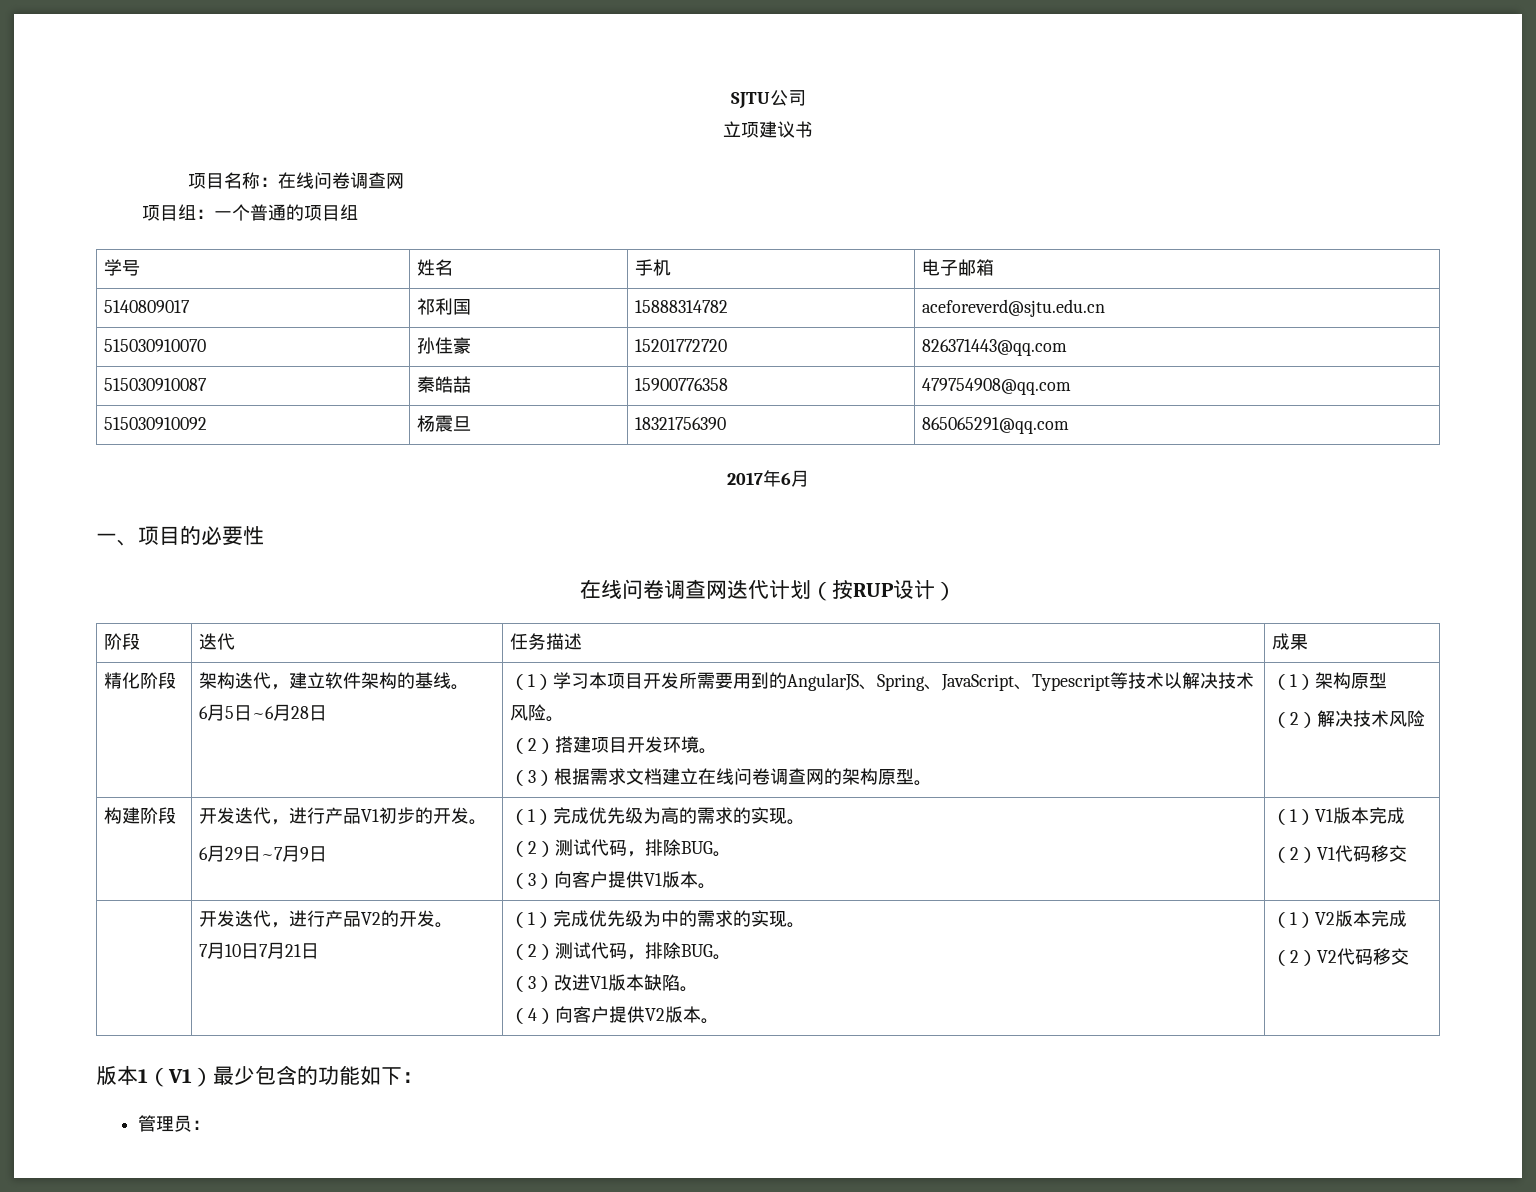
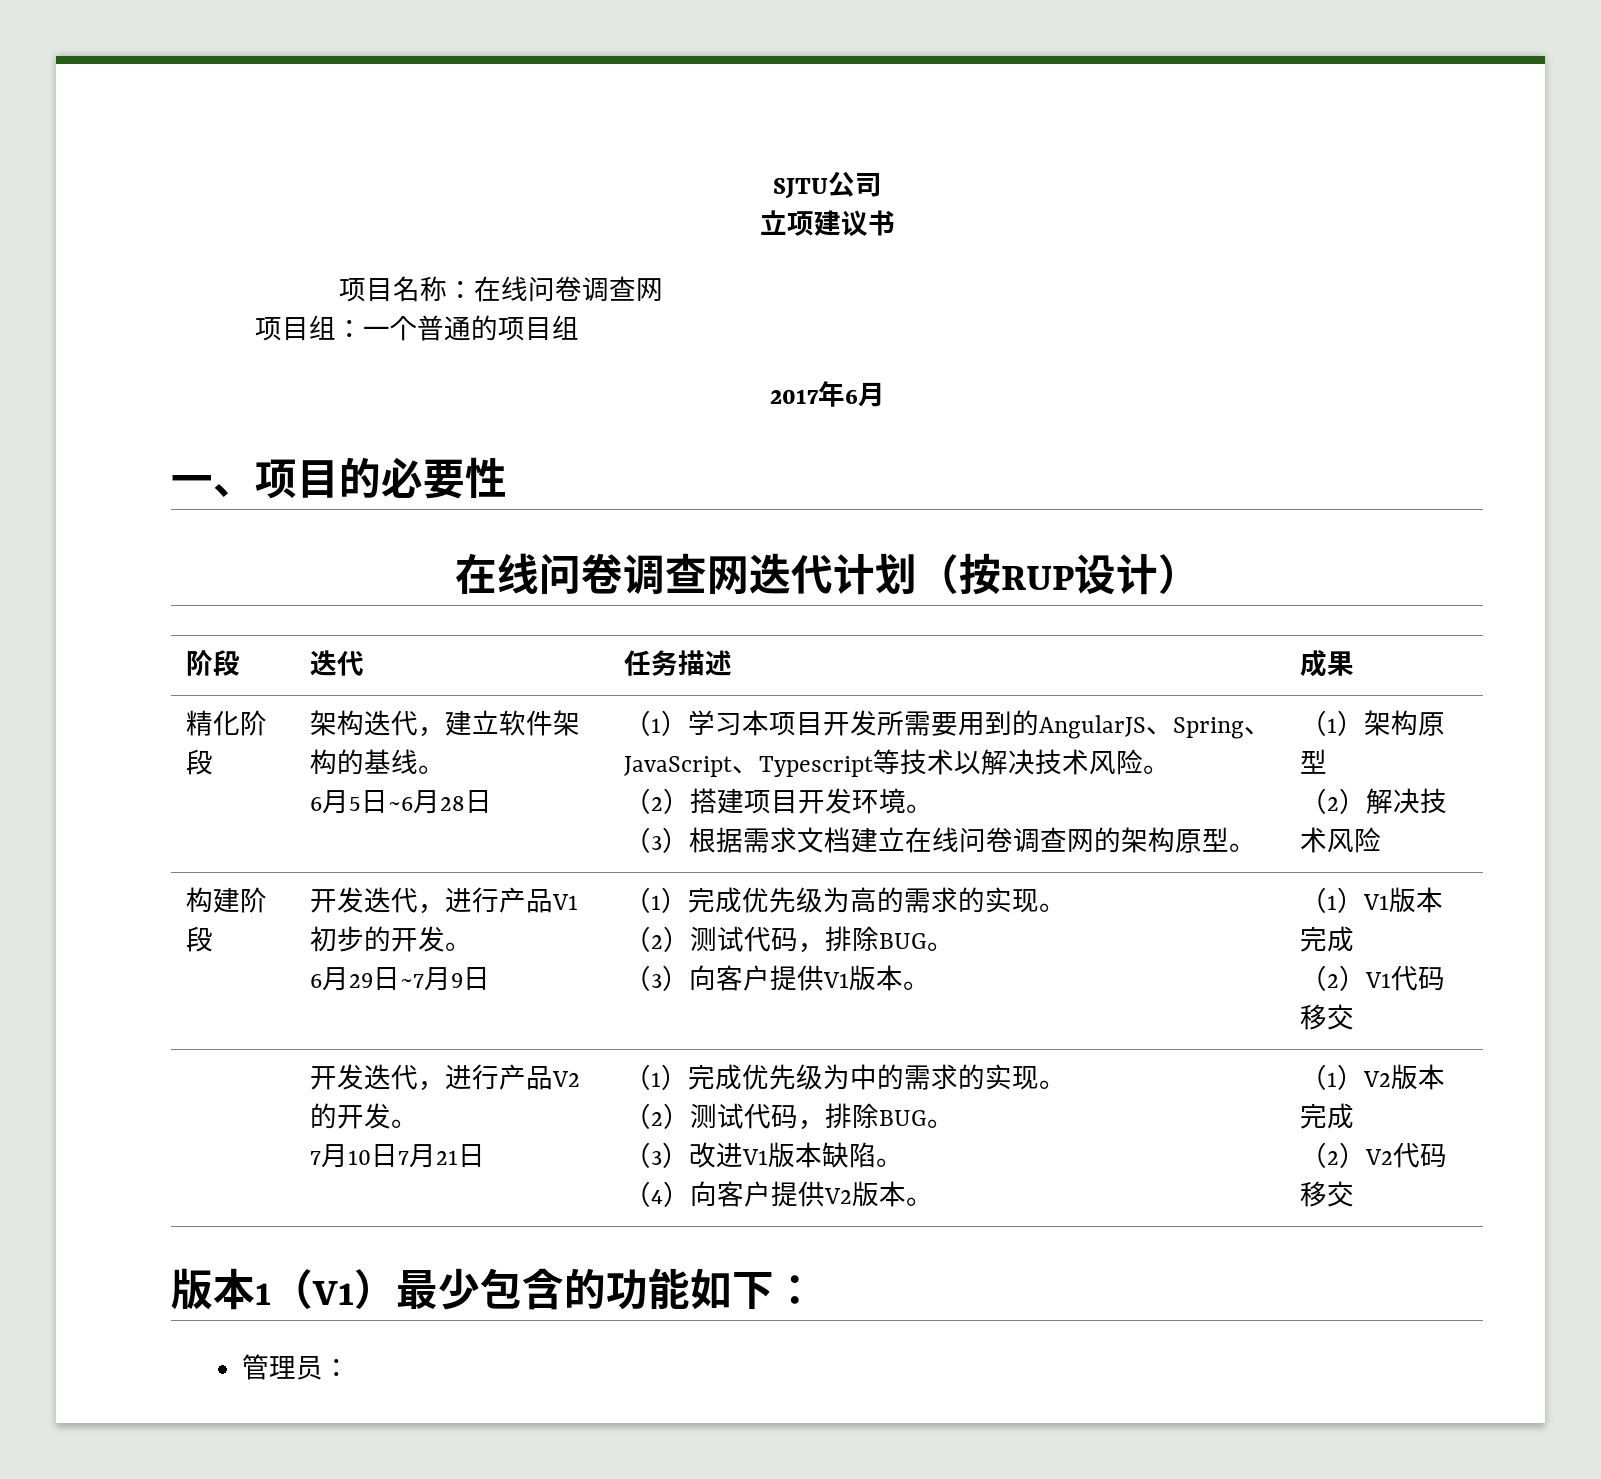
[103,259,140,276] [416,259,453,276] [634,259,671,276] [921,259,994,276] [103,300,190,313] [416,298,471,315] [634,300,728,313] [921,299,1105,317] [103,339,206,352] [416,337,471,354] [634,339,727,352] [921,339,1067,356] [103,378,207,391] [416,376,471,393] [634,378,728,391] [921,378,1071,395] [103,417,207,430] [416,415,471,432] [634,417,726,430] [921,417,1069,434] // 学号 | 姓名 | 手机 | 电子邮箱 // 5140809017 | 祁利国 | 15888314782 | aceforeverd@sjtu.edu.cn // 515030910070 | 孙佳豪 | 15201772720 | 826371443@qq.com // 515030910087 | 秦皓喆 | 15900776358 | 479754908@qq.com // 515030910092 | 杨震旦 | 18321756390 | 865065291@qq.com -> (579, 327) none

